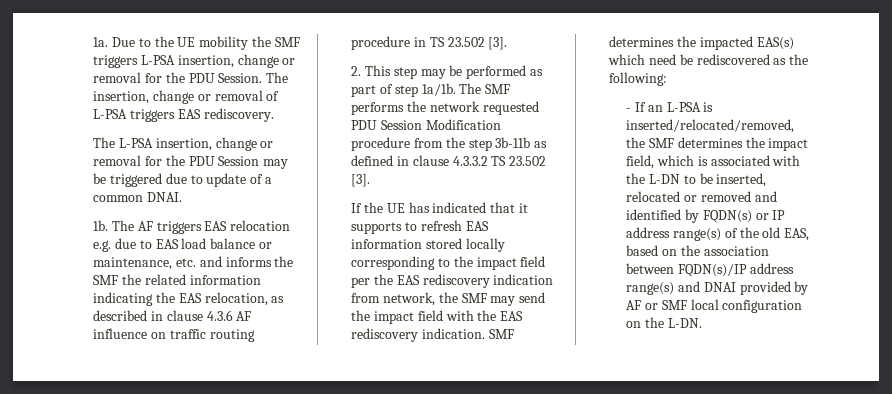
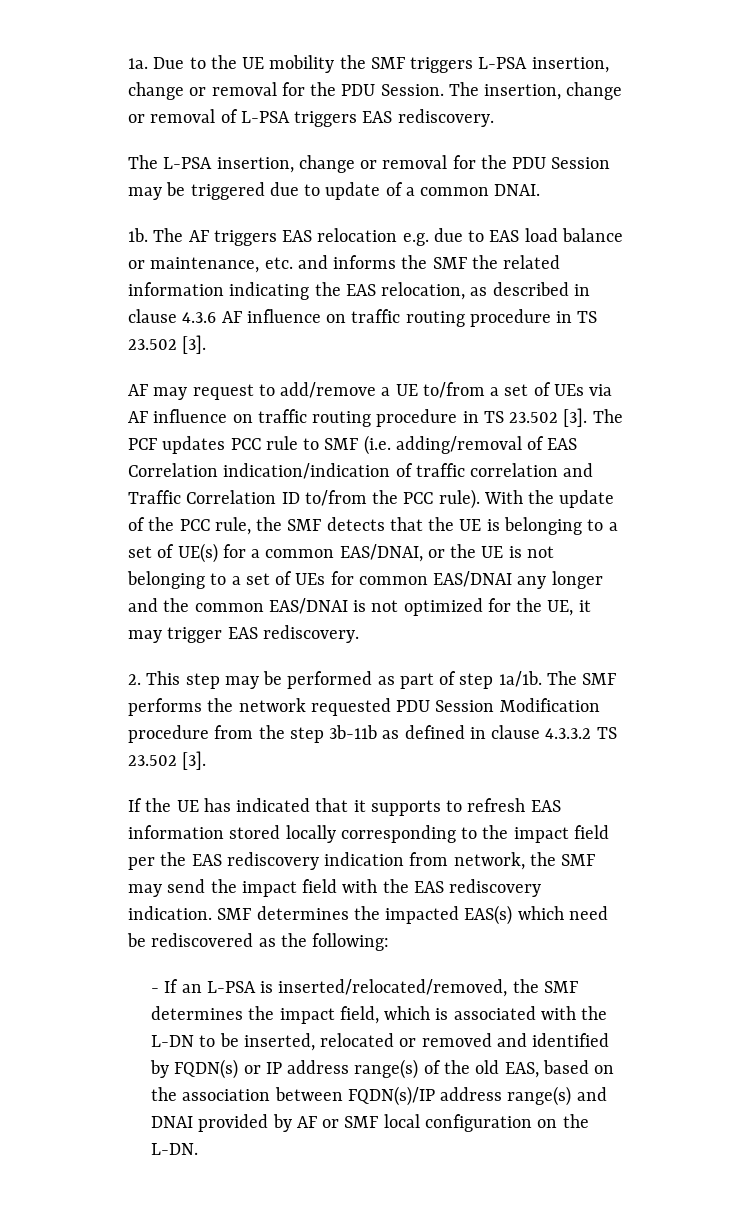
(508, 43) none -> [128,382,613,400] [128,408,623,427] [128,435,578,455] [128,463,594,479] [128,489,615,509] [128,517,618,535] [128,543,554,563] [127,571,603,589] [128,598,591,616] [128,625,359,643] // AF may request to add/remove a UE to/from a set of UEs via AF influence on traffic routing procedure in TS 23.502 [3]. The PCF updates PCC rule to SMF (i.e. adding/removal of EAS Correlation indication/indication of traffic correlation and Traffic Correlation ID to/from the PCC rule). With the update of the PCC rule, the SMF detects that the UE is belonging to a set of UE(s) for a common EAS/DNAI, or the UE is not belonging to a set of UEs for common EAS/DNAI any longer and the common EAS/DNAI is not optimized for the UE, it may trigger EAS rediscovery.

